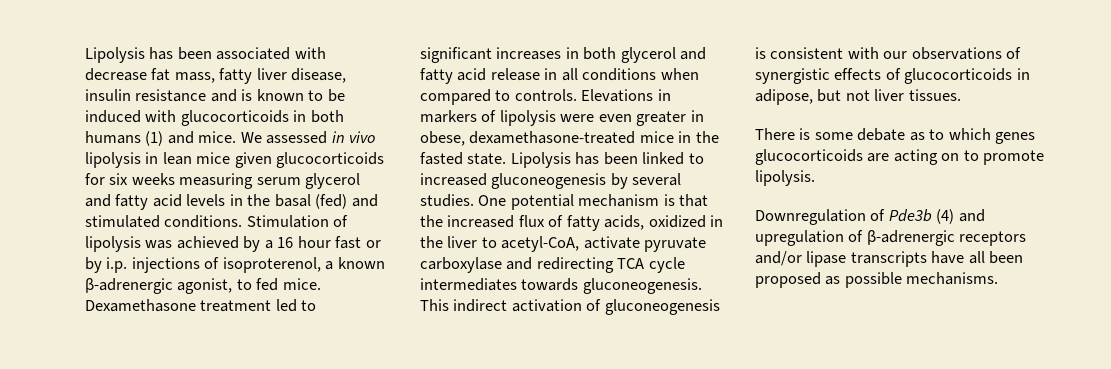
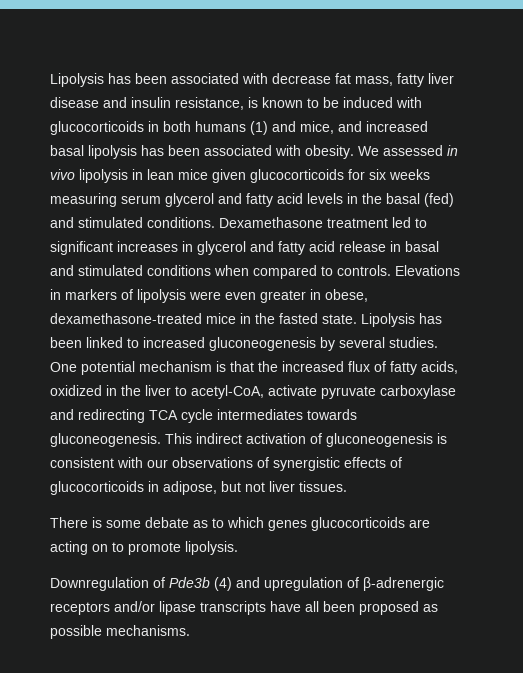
[291,68,347,83] [85,89,237,102] disease, insulin resistance and -> [50,97,244,110] disease and insulin resistance,
[198,131,237,143] mice. -> [300,121,428,134] [50,145,354,159] mice, and increased basal lipolysis has been associated with obesity.
[246,215,349,228] [85,236,381,252] [85,257,385,273] [85,278,321,294] Stimulation of lipolysis was achieved by a 16 hour fast or by i.p. injections of isoproterenol, a known β-adrenergic agonist, to fed mice. -> (215, 222) none
[583,47,617,60] both -> (193, 246) none
[561,68,578,81] all -> [405,241,439,252] [50,265,143,276] basal and stimulated

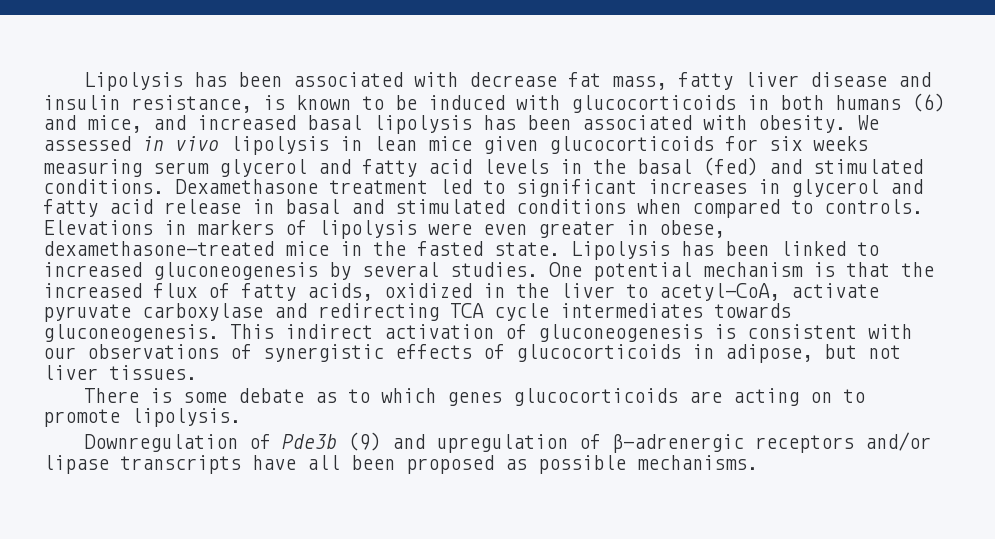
[250,121,268,135] (1) -> [912,93,945,112] (6)
[214,577,232,591] (4) -> [348,432,382,451] (9)

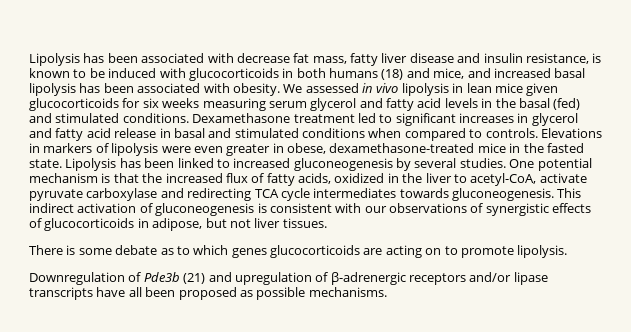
[912,93,945,112] (6) -> [381,69,404,80] (18)
[348,432,382,451] (9) -> [183,273,206,284] (21)

